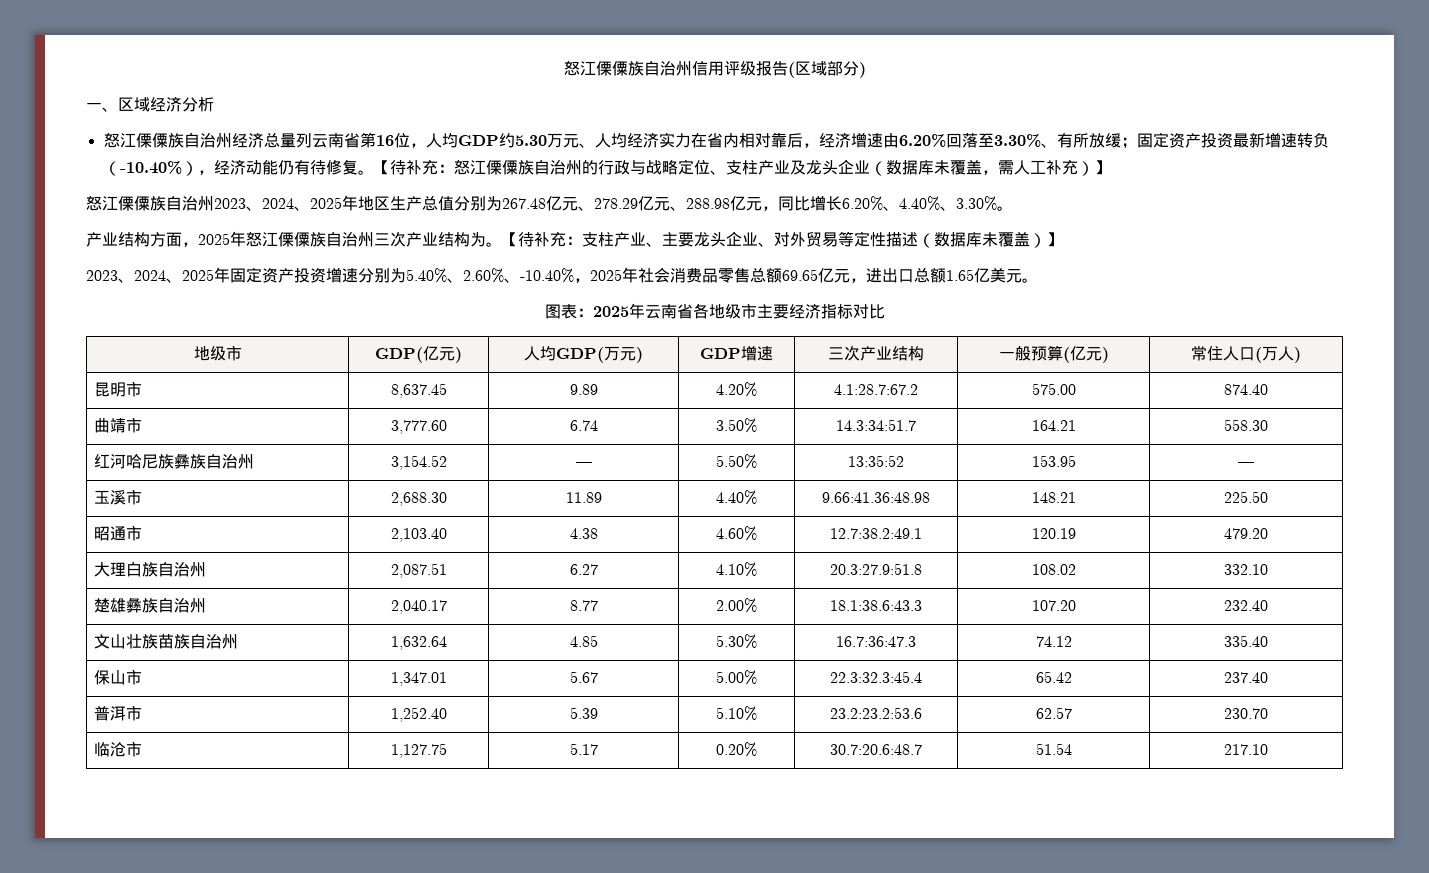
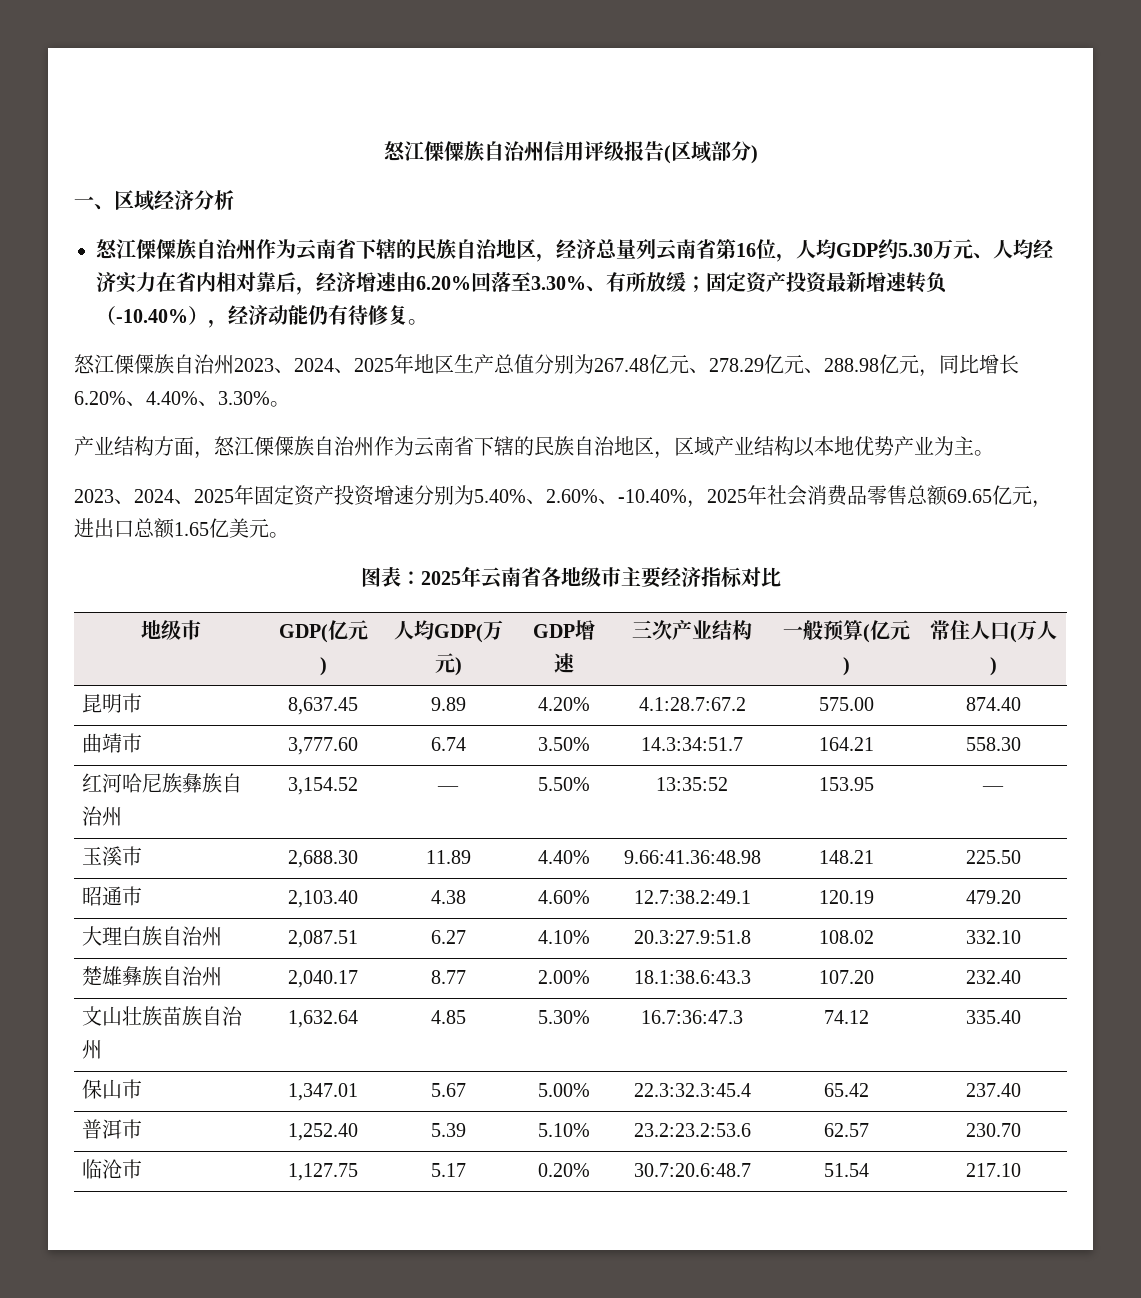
(232, 140) none -> [256,239,556,262] 作为云南省下辖的民族自治地区，
[373,159,1110,176] 【待补充：怒江傈僳族自治州的行政与战略定位、支柱产业及龙头企业（数据库未覆盖，需人工补充）】 -> (428, 322) none
[198,231,1062,248] 2025年怒江傈僳族自治州三次产业结构为。【待补充：支柱产业、主要龙头企业、对外贸易等定性描述（数据库未覆盖）】 -> [214,436,994,459] 怒江傈僳族自治州作为云南省下辖的民族自治地区，区域产业结构以本地优势产业为主。

